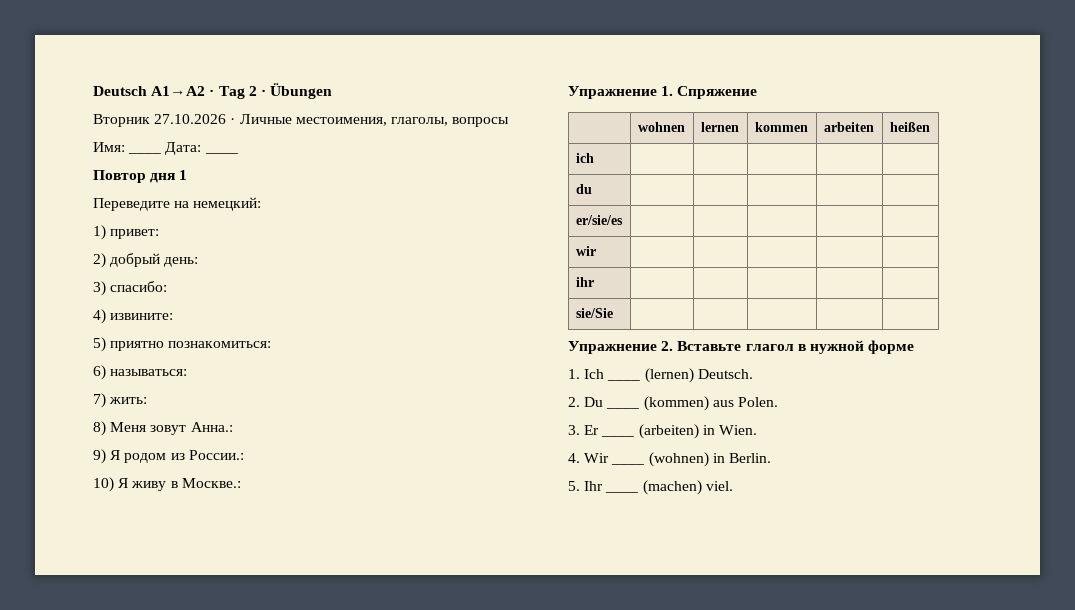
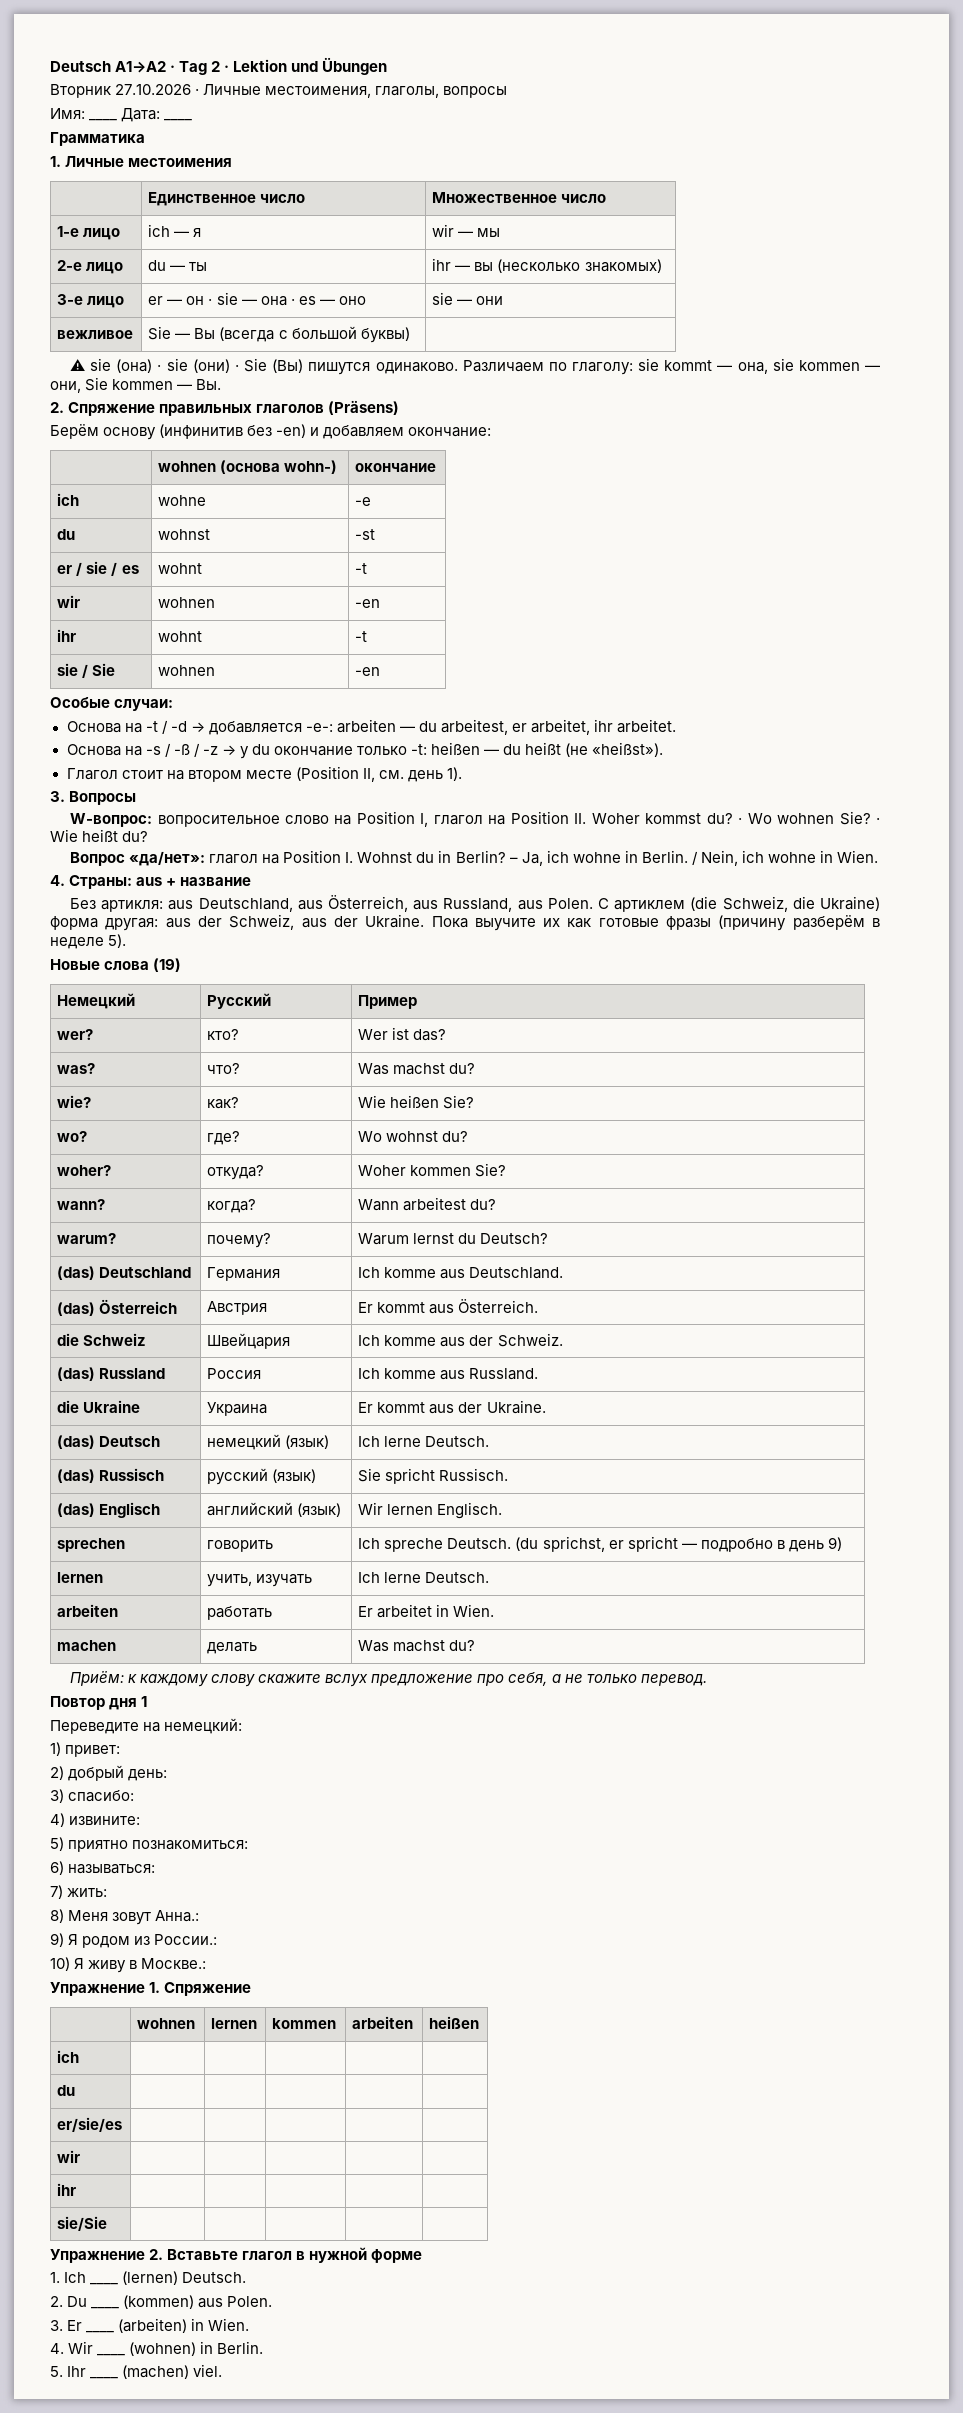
(266, 92) none -> [233,59,319,72] Lektion und
(238, 153) none -> [50,132,145,146] [50,156,233,167] [148,192,306,206] [432,192,607,203] [57,226,121,240] [148,224,202,237] [432,224,501,237] [57,260,124,274] [148,260,208,271] [432,258,662,273] [57,294,125,308] [148,292,366,306] [432,292,504,305] [57,330,134,339] [148,326,410,343] [70,358,881,375] [50,377,222,393] [50,400,400,416] [50,424,492,440] [158,460,338,474] [355,463,437,472] [57,493,80,506] [158,495,207,506] [355,497,372,506] [57,529,76,540] [158,529,211,540] [355,529,376,540] [57,561,139,576] [158,563,203,574] [355,563,368,574] [57,595,81,608] [158,597,216,608] [355,599,381,608] [57,629,77,642] [158,631,203,642] [355,631,368,642] [57,663,116,678] [158,665,216,676] [355,667,381,676] [50,697,174,711] [66,719,677,735] [66,742,664,759] [66,766,462,782] [50,791,137,805] [70,811,880,827] [50,829,149,842] [70,850,879,866] [50,875,252,889] [70,895,880,912] [50,914,880,931] [50,934,127,949] [50,958,182,972] [57,993,136,1009] [207,993,272,1009] [358,995,418,1009] [57,1029,94,1040] [207,1029,240,1040] [358,1027,447,1041] [57,1063,96,1074] [207,1063,241,1074] [358,1063,476,1075] [57,1095,92,1108] [207,1097,240,1109] [358,1095,475,1109] [57,1131,88,1142] [207,1131,241,1145] [358,1131,469,1142] [57,1165,112,1176] [207,1165,265,1180] [358,1163,507,1177] [57,1199,106,1210] [207,1199,257,1213] [358,1197,497,1211] [57,1233,117,1244] [207,1233,272,1248] [358,1233,549,1245] [57,1266,192,1280] [207,1267,281,1281] [358,1267,564,1279] [57,1299,178,1316] [207,1301,268,1315] [358,1299,539,1314] [57,1333,147,1346] [207,1333,291,1349] [358,1333,563,1347] [57,1367,166,1381] [207,1368,262,1379] [358,1368,539,1380] [57,1400,141,1413] [207,1402,268,1416] [358,1400,546,1414] [57,1435,161,1449] [207,1434,330,1450] [358,1436,490,1447] [57,1468,165,1483] [207,1468,317,1485] [358,1468,509,1484] [57,1502,161,1518] [207,1502,342,1517] [358,1502,503,1519] [57,1538,126,1552] [207,1540,274,1552] [358,1536,842,1552] [57,1572,104,1583] [207,1574,313,1587] [358,1572,490,1583] [57,1604,119,1617] [207,1606,273,1620] [358,1604,495,1618] [57,1640,117,1651] [207,1642,258,1654] [358,1640,476,1652] [70,1671,707,1687] // Грамматика // 1. Личные местоимения // | Единственное число | Множественное число // 1-е лицо | ich — я | wir — мы // 2-е лицо | du — ты | ihr — вы (несколько знакомых) // 3-е лицо | er — он · sie — она · es — оно | sie — они // вежливое | Sie — Вы (всегда с большой буквы) | // ⚠ sie (она) · sie (они) · Sie (Вы) пишутся одинаково. Различаем по глаголу: sie kommt — она, sie kommen — они, Sie kommen — Вы. // 2. Спряжение правильных глаголов (Präsens) // Берём основу (инфинитив без -en) и добавляем окончание: // | wohnen (основа wohn-) | окончание // ich | wohne | -e // du | wohnst | -st // er / sie / es | wohnt | -t // wir | wohnen | -en // ihr | wohnt | -t // sie / Sie | wohnen | -en // Особые случаи: // Основа на -t / -d → добавляется -e-: arbeiten — du arbeitest, er arbeitet, ihr arbeitet. // Основа на -s / -ß / -z → у du окончание только -t: heißen — du heißt (не «heißst»). // Глагол стоит на втором месте (Position II, см. день 1). // 3. Вопросы // W-вопрос: вопросительное слово на Position I, глагол на Position II. Woher kommst du? · Wo wohnen Sie? · Wie heißt du? // Вопрос «да/нет»: глагол на Position I. Wohnst du in Berlin? – Ja, ich wohne in Berlin. / Nein, ich wohne in Wien. // 4. Страны: aus + название // Без артикля: aus Deutschland, aus Österreich, aus Russland, aus Polen. С артиклем (die Schweiz, die Ukraine) форма другая: aus der Schweiz, aus der Ukraine. Пока выучите их как готовые фразы (причину разберём в неделе 5). // Новые слова (19) // Немецкий | Русский | Пример // wer? | кто? | Wer ist das? // was? | что? | Was machst du? // wie? | как? | Wie heißen Sie? // wo? | где? | Wo wohnst du? // woher? | откуда? | Woher kommen Sie? // wann? | когда? | Wann arbeitest du? // warum? | почему? | Warum lernst du Deutsch? // (das) Deutschland | Германия | Ich komme aus Deutschland. // (das) Österreich | Австрия | Er kommt aus Österreich. // die Schweiz | Швейцария | Ich komme aus der Schweiz. // (das) Russland | Россия | Ich komme aus Russland. // die Ukraine | Украина | Er kommt aus der Ukraine. // (das) Deutsch | немецкий (язык) | Ich lerne Deutsch. // (das) Russisch | русский (язык) | Sie spricht Russisch. // (das) Englisch | английский (язык) | Wir lernen Englisch. // sprechen | говорить | Ich spreche Deutsch. (du sprichst, er spricht — подробно в день 9) // lernen | учить, изучать | Ich lerne Deutsch. // arbeiten | работать | Er arbeitet in Wien. // machen | делать | Was machst du? // Приём: к каждому слову скажите вслух предложение про себя, а не только перевод.

